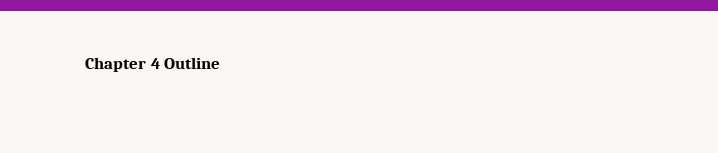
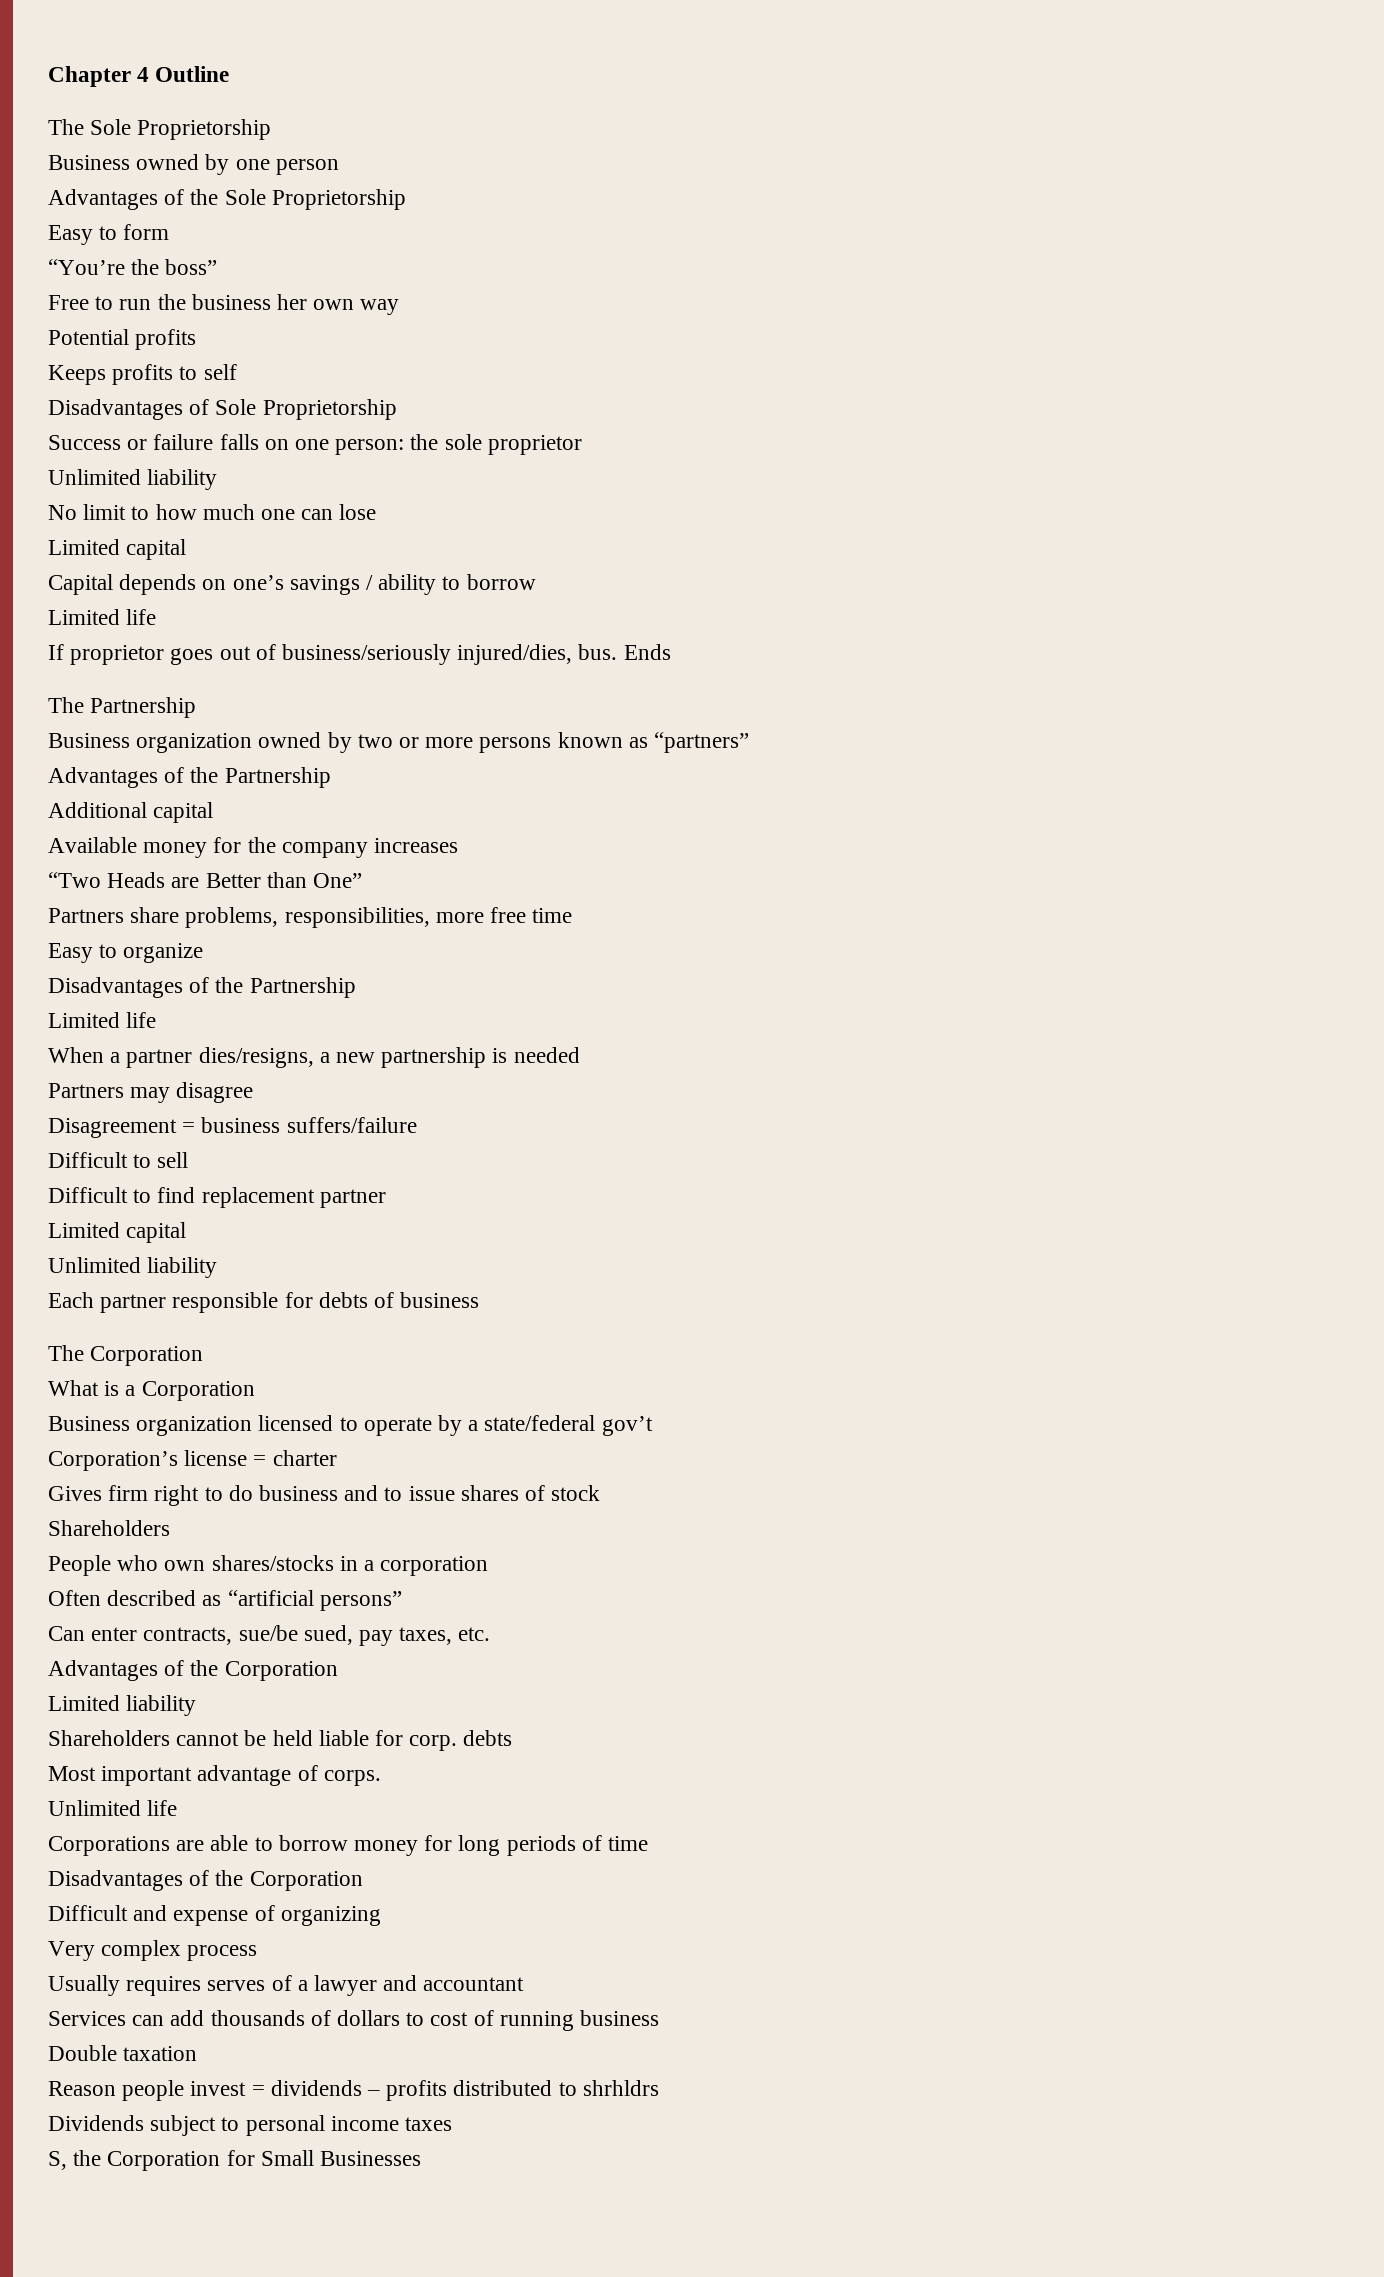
(221, 63) none -> [48,119,272,140] [48,154,339,175] [48,189,406,210] [48,224,170,245] [48,259,218,275] [48,294,400,315] [48,329,197,350] [48,364,237,385] [48,399,397,420] [48,434,582,455] [48,469,218,490] [48,504,377,520] [48,539,187,560] [48,574,536,595] [48,609,157,625] [48,644,671,665] [48,697,197,718] [48,732,750,753] [48,767,331,788] [48,802,214,823] [48,837,459,858] [48,872,363,888] [48,907,573,928] [48,943,204,963] [48,977,356,998] [48,1012,157,1028] [48,1047,580,1068] [48,1082,254,1103] [48,1117,417,1138] [48,1152,189,1168] [48,1187,386,1208] [48,1222,187,1243] [48,1257,218,1278] [48,1292,480,1313] [48,1345,204,1366] [48,1380,255,1401] [48,1415,653,1436] [48,1450,337,1471] [48,1485,601,1506] [48,1520,170,1536] [48,1555,489,1576] [48,1590,402,1611] [48,1625,491,1646] [48,1660,338,1681] [48,1695,197,1716] [48,1730,513,1751] [48,1765,381,1786] [48,1800,178,1816] [48,1835,649,1856] [48,1870,363,1891] [48,1905,381,1926] [48,1940,258,1961] [48,1975,525,1996] [48,2010,660,2031] [48,2045,198,2061] [48,2080,659,2101] [48,2115,453,2136] [48,2150,422,2171] // The Sole Proprietorship // Business owned by one person // Advantages of the Sole Proprietorship // Easy to form // “You’re the boss” // Free to run the business her own way // Potential profits // Keeps profits to self // Disadvantages of Sole Proprietorship // Success or failure falls on one person: the sole proprietor // Unlimited liability // No limit to how much one can lose // Limited capital // Capital depends on one’s savings / ability to borrow // Limited life // If proprietor goes out of business/seriously injured/dies, bus. Ends // The Partnership // Business organization owned by two or more persons known as “partners” // Advantages of the Partnership // Additional capital // Available money for the company increases // “Two Heads are Better than One” // Partners share problems, responsibilities, more free time // Easy to organize // Disadvantages of the Partnership // Limited life // When a partner dies/resigns, a new partnership is needed // Partners may disagree // Disagreement = business suffers/failure // Difficult to sell // Difficult to find replacement partner // Limited capital // Unlimited liability // Each partner responsible for debts of business // The Corporation // What is a Corporation // Business organization licensed to operate by a state/federal gov’t // Corporation’s license = charter // Gives firm right to do business and to issue shares of stock // Shareholders // People who own shares/stocks in a corporation // Often described as “artificial persons” // Can enter contracts, sue/be sued, pay taxes, etc. // Advantages of the Corporation // Limited liability // Shareholders cannot be held liable for corp. debts // Most important advantage of corps. // Unlimited life // Corporations are able to borrow money for long periods of time // Disadvantages of the Corporation // Difficult and expense of organizing // Very complex process // Usually requires serves of a lawyer and accountant // Services can add thousands of dollars to cost of running business // Double taxation // Reason people invest = dividends – profits distributed to shrhldrs // Dividends subject to personal income taxes // S, the Corporation for Small Businesses

